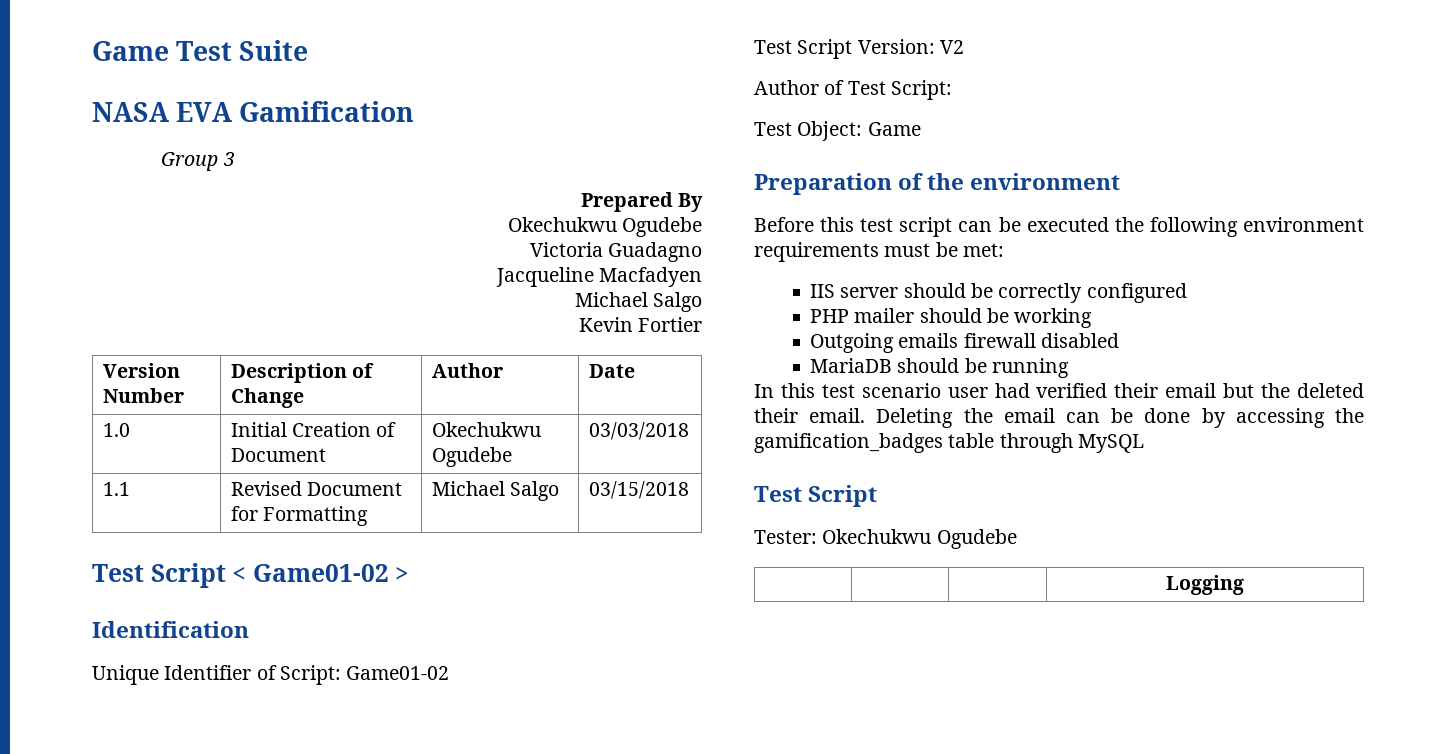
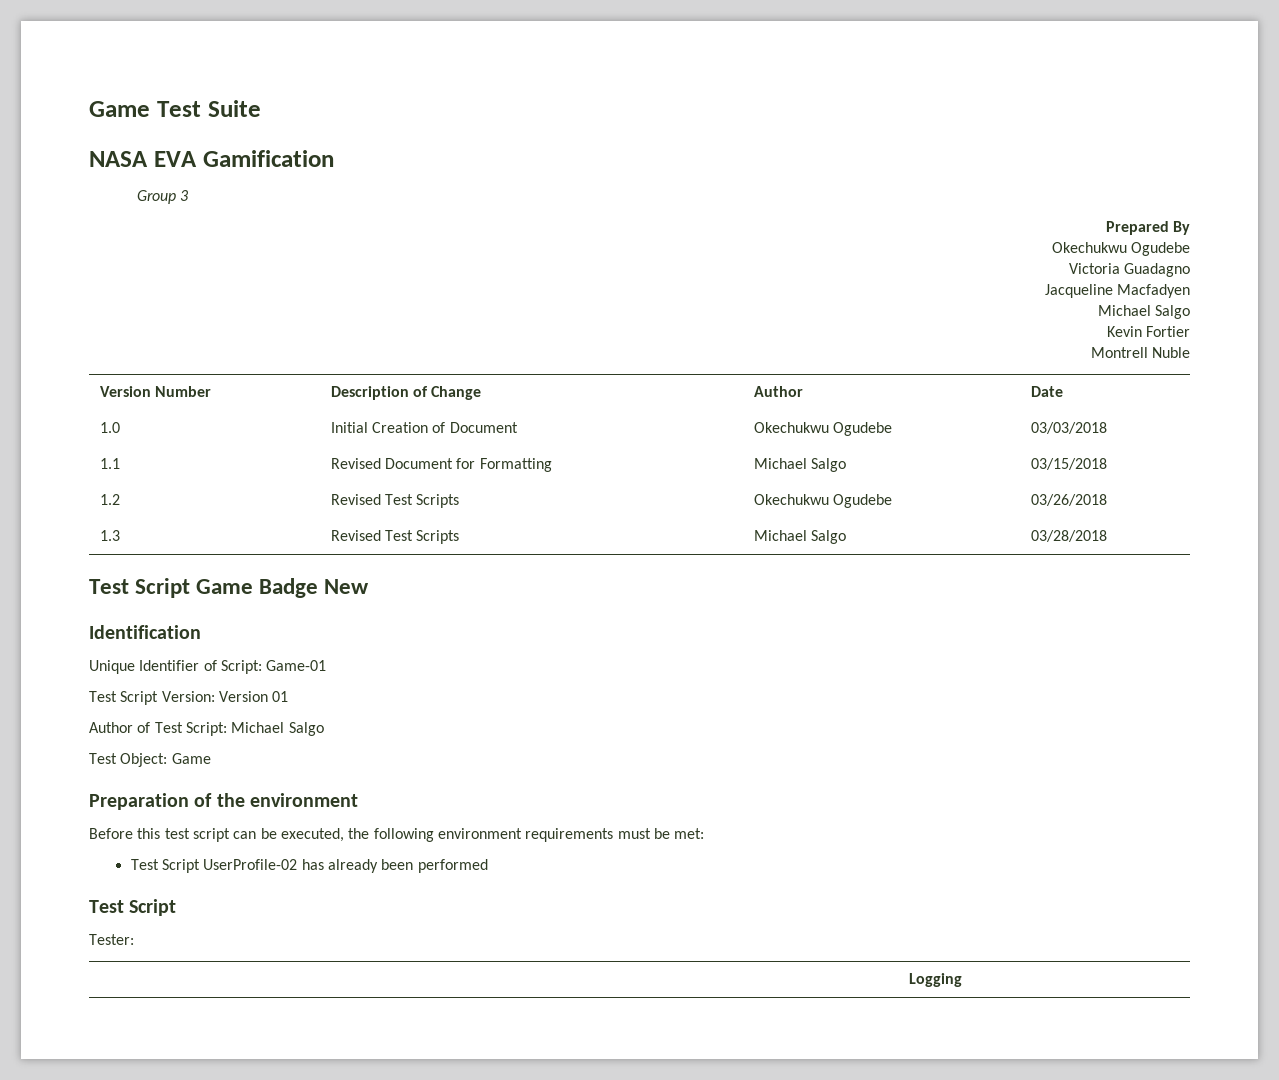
(702, 324) none -> [1090,347,1190,358] // Montrell Nuble
[92,563,410,588] // Test Script < Game01-02 > -> [99,494,120,505] [330,494,460,508] [753,494,892,508] [1030,494,1107,506] [99,530,120,541] [330,530,460,544] [753,530,846,544] [1030,530,1107,542] [89,578,370,598] // 1.2 | Revised Test Scripts | Okechukwu Ogudebe | 03/26/2018 // 1.3 | Revised Test Scripts | Michael Salgo | 03/28/2018 // Test Script Game Badge New
[346,666,450,680] Game01-02 -> [266,660,327,671] Game-01
[939,40,964,54] V2 -> [218,691,289,702] Version 01
(952, 90) none -> [231,722,324,736] Michael Salgo
[1026,217,1109,232] executed -> [280,828,344,842] executed,
[810,283,1187,303] [810,308,1093,328] [810,333,1119,353] [810,358,1069,378] [754,383,1364,398] [754,408,1364,428] [754,433,1144,453] IIS server should be correctly configured // PHP mailer should be working // Outgoing emails firewall disabled // MariaDB should be running // In this test scenario user had verified their email but the deleted their email. Deleting the email can be done by accessing the gamification_badges table through MySQL -> [130,859,488,873] Test Script UserProfile-02 has already been performed
[822,529,1017,549] Okechukwu Ogudebe -> (134, 939) none

